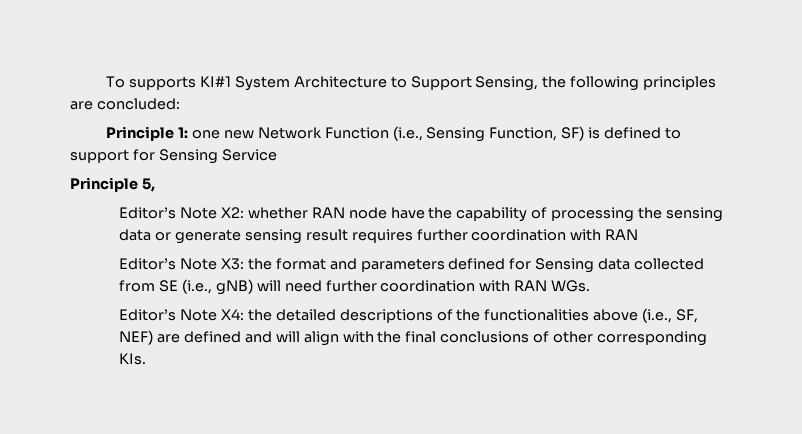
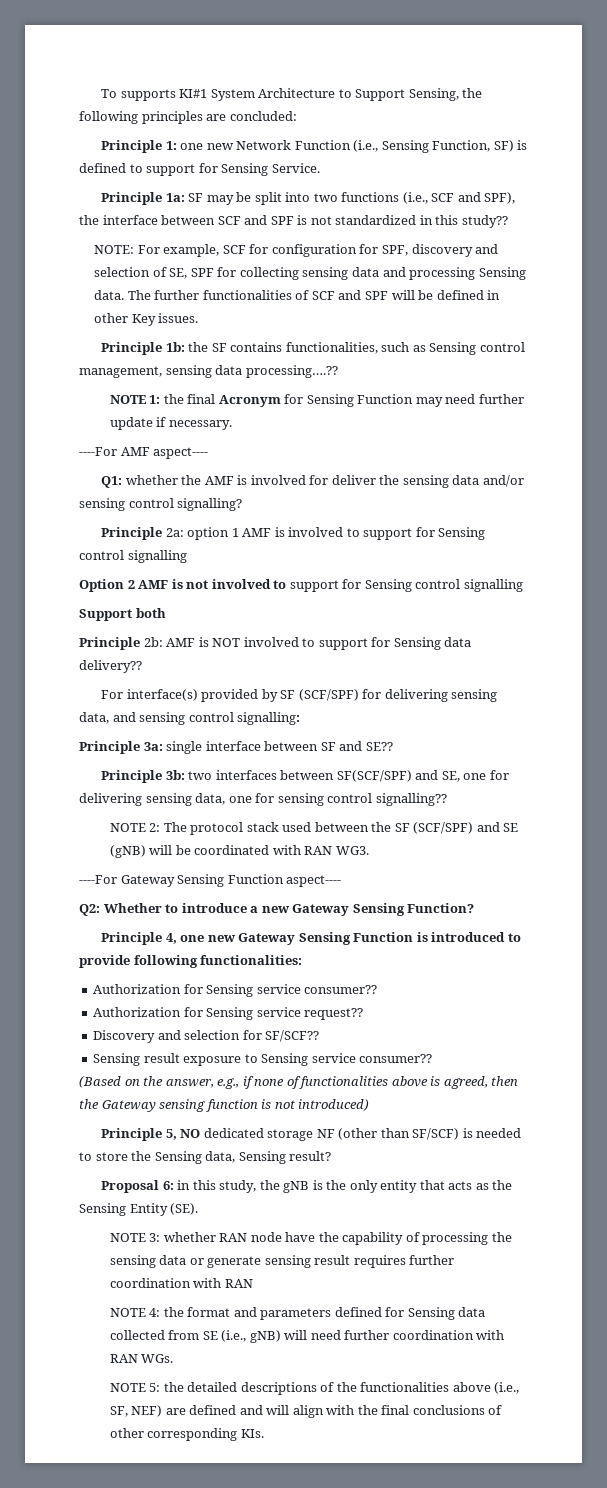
[221,149,277,161] [70,177,155,192] [119,207,244,219] Service // Principle 5, // Editor’s Note X2: -> [271,163,320,173] [100,192,516,205] [79,215,508,228] [94,244,499,257] [94,267,526,280] [94,290,501,300] [94,313,199,326] [100,342,525,355] [79,365,338,378] [109,394,524,407] [109,417,232,430] [79,447,209,459] [100,475,524,488] [79,498,243,511] [100,527,486,540] [79,550,187,563] [79,579,523,592] [79,608,166,621] [79,637,472,650] [79,660,142,673] [100,689,498,702] [79,712,301,725] [79,741,393,754] [100,770,509,783] [79,793,447,806] [109,822,519,835] [109,845,369,858] [79,874,342,887] [79,903,475,916] [100,932,521,945] [79,955,303,968] [93,984,378,997] [93,1007,364,1020] [93,1030,320,1043] [93,1053,433,1066] [79,1076,519,1089] [79,1099,370,1112] [100,1128,522,1141] [79,1151,332,1164] [100,1180,513,1193] [79,1203,199,1216] [109,1233,161,1242] Service. // Principle 1a: SF may be split into two functions (i.e., SCF and SPF), the interface between SCF and SPF is not standardized in this study?? // NOTE: For example, SCF for configuration for SPF, discovery and selection of SE, SPF for collecting sensing data and processing Sensing data. The further functionalities of SCF and SPF will be defined in other Key issues. // Principle 1b: the SF contains functionalities, such as Sensing control management, sensing data processing….?? // NOTE 1: the final Acronym for Sensing Function may need further update if necessary. // ----For AMF aspect---- // Q1: whether the AMF is involved for deliver the sensing data and/or sensing control signalling? // Principle 2a: option 1 AMF is involved to support for Sensing control signalling // Option 2 AMF is not involved to support for Sensing control signalling // Support both // Principle 2b: AMF is NOT involved to support for Sensing data delivery?? // For interface(s) provided by SF (SCF/SPF) for delivering sensing data, and sensing control signalling: // Principle 3a: single interface between SF and SE?? // Principle 3b: two interfaces between SF(SCF/SPF) and SE, one for delivering sensing data, one for sensing control signalling?? // NOTE 2: The protocol stack used between the SF (SCF/SPF) and SE (gNB) will be coordinated with RAN WG3. // ----For Gateway Sensing Function aspect---- // Q2: Whether to introduce a new Gateway Sensing Function? // Principle 4, one new Gateway Sensing Function is introduced to provide following functionalities: // Authorization for Sensing service consumer?? // Authorization for Sensing service request?? // Discovery and selection for SF/SCF?? // Sensing result exposure to Sensing service consumer?? // (Based on the answer, e.g., if none of functionalities above is agreed, then the Gateway sensing function is not introduced) // Principle 5, NO dedicated storage NF (other than SF/SCF) is needed to store the Sensing data, Sensing result? // Proposal 6: in this study, the gNB is the only entity that acts as the Sensing Entity (SE). // NOTE 3:
[119,258,244,270] Editor’s Note X3: -> [109,1308,161,1317] NOTE 4:
[119,309,244,321] Editor’s Note X4: -> [109,1383,161,1392] NOTE 5:

